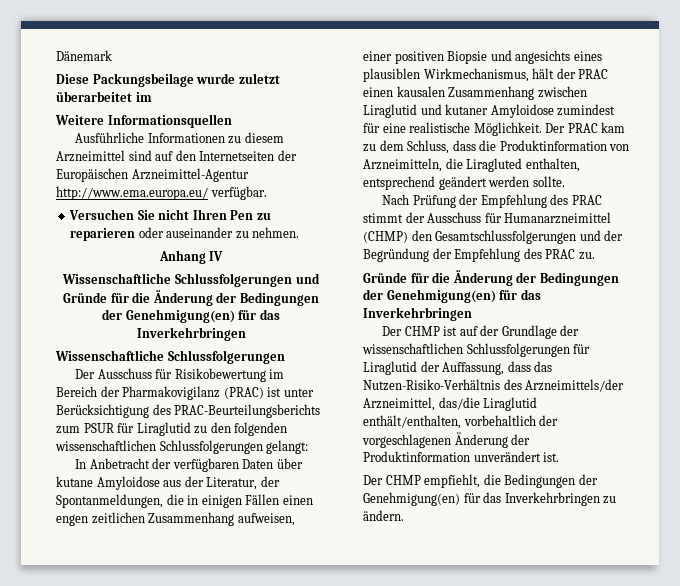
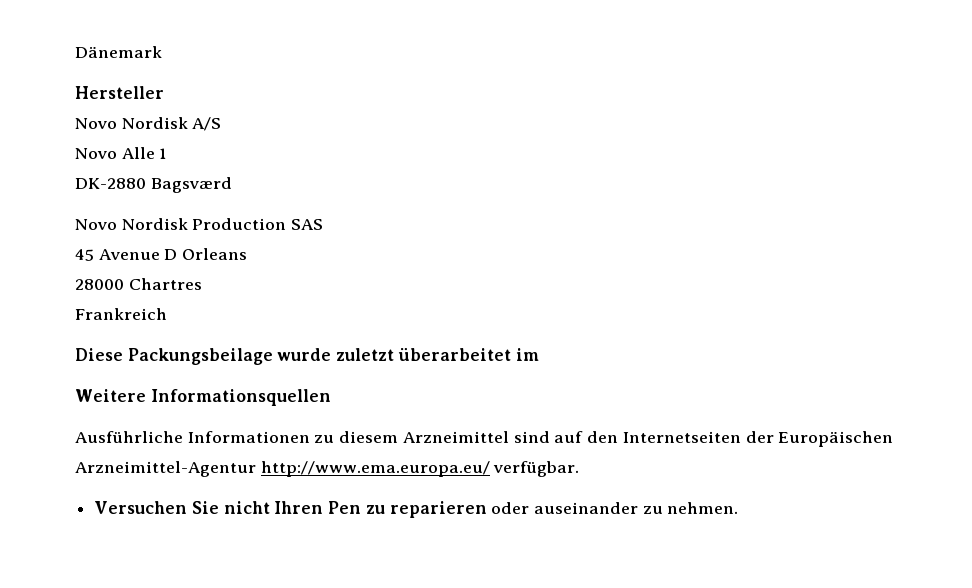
(112, 55) none -> [75,86,164,99] [75,117,222,131] [75,147,167,159] [75,177,232,193] [75,218,324,230] [75,248,248,261] [75,278,202,290] [75,308,167,320] // Hersteller // Novo Nordisk A/S // Novo Alle 1 // DK-2880 Bagsværd // Novo Nordisk Production SAS // 45 Avenue D Orleans // 28000 Chartres // Frankreich
[158,250,224,264] [62,273,320,287] [63,290,319,306] [102,309,280,323] [136,327,246,341] [55,350,285,364] [75,368,285,382] [56,386,314,400] [56,404,321,418] [56,422,288,436] [55,440,309,454] [75,458,303,472] [56,476,280,490] [56,494,313,508] [56,512,295,526] [363,50,602,64] [363,68,609,82] [363,86,587,100] [363,104,616,118] [363,122,626,136] [363,140,630,154] [363,158,580,172] [363,176,565,190] [382,194,602,208] [363,212,612,224] [363,230,624,244] [363,248,595,262] [363,270,619,286] [363,289,541,303] [363,307,472,321] [382,325,580,339] [362,343,591,357] [363,361,553,375] [363,379,625,392] [363,397,538,411] [363,415,559,429] [362,432,531,448] [363,451,560,462] [363,474,598,488] [363,492,617,506] [363,510,404,521] // Anhang IV // Wissenschaftliche Schlussfolgerungen und Gründe für die Änderung der Bedingungen der Genehmigung(en) für das Inverkehrbringen // Wissenschaftliche Schlussfolgerungen // Der Ausschuss für Risikobewertung im Bereich der Pharmakovigilanz (PRAC) ist unter Berücksichtigung des PRAC-Beurteilungsberichts zum PSUR für Liraglutid zu den folgenden wissenschaftlichen Schlussfolgerungen gelangt: // In Anbetracht der verfügbaren Daten über kutane Amyloidose aus der Literatur, der Spontanmeldungen, die in einigen Fällen einen engen zeitlichen Zusammenhang aufweisen, einer positiven Biopsie und angesichts eines plausiblen Wirkmechanismus, hält der PRAC einen kausalen Zusammenhang zwischen Liraglutid und kutaner Amyloidose zumindest für eine realistische Möglichkeit. Der PRAC kam zu dem Schluss, dass die Produktinformation von Arzneimitteln, die Liragluted enthalten, entsprechend geändert werden sollte. // Nach Prüfung der Empfehlung des PRAC stimmt der Ausschuss für Humanarzneimittel (CHMP) den Gesamtschlussfolgerungen und der Begründung der Empfehlung des PRAC zu. // Gründe für die Änderung der Bedingungen der Genehmigung(en) für das Inverkehrbringen // Der CHMP ist auf der Grundlage der wissenschaftlichen Schlussfolgerungen für Liraglutid der Auffassung, dass das Nutzen-Risiko-Verhältnis des Arzneimittels/der Arzneimittel, das/die Liraglutid enthält/enthalten, vorbehaltlich der vorgeschlagenen Änderung der Produktinformation unverändert ist. // Der CHMP empfiehlt, die Bedingungen der Genehmigung(en) für das Inverkehrbringen zu ändern. -> (739, 508) none

